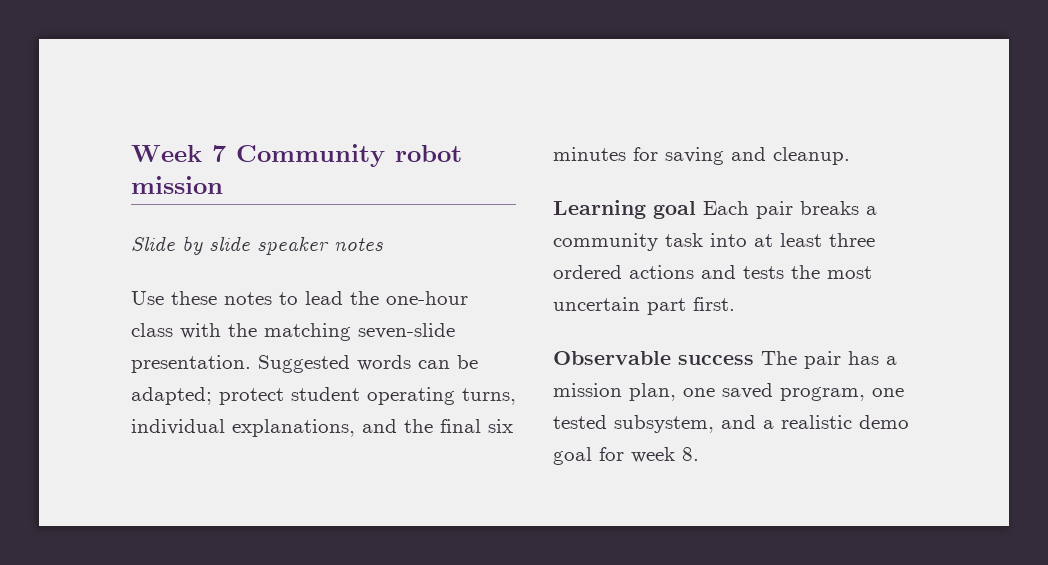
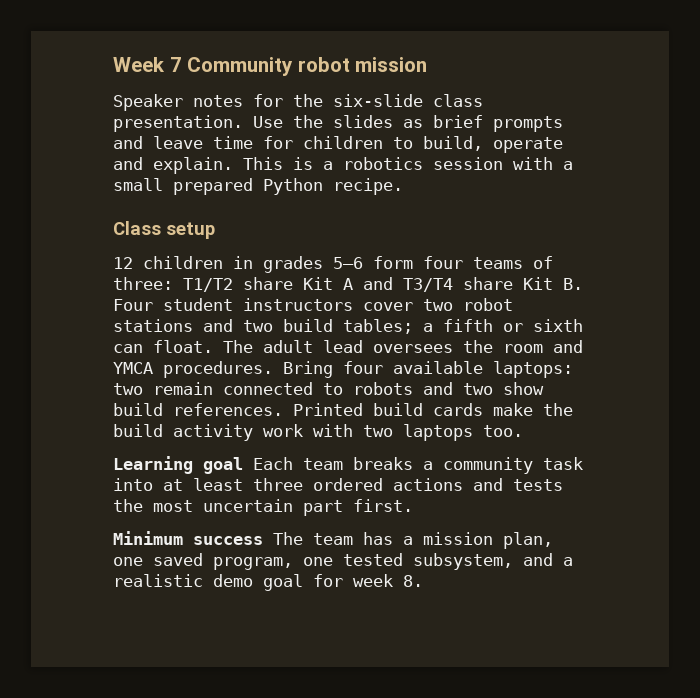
[131,235,383,255] [131,291,468,305] [131,323,455,341] [131,355,478,373] [131,387,516,405] [131,419,513,437] [553,147,850,165] Slide by slide speaker notes // Use these notes to lead the one-hour class with the matching seven-slide presentation. Suggested words can be adapted; protect student operating turns, individual explanations, and the final six minutes for saving and cleanup. -> [113,94,483,111] [113,115,563,132] [113,136,563,153] [113,157,573,174] [113,178,403,195] [113,221,215,239] [113,256,553,273] [113,277,583,292] [113,298,513,311] [113,319,583,334] [113,340,583,353] [113,361,573,378] [113,382,544,395] [113,403,573,416] [113,424,523,441] Speaker notes for the six-slide class presentation. Use the slides as brief prompts and leave time for children to build, operate and explain. This is a robotics session with a small prepared Python recipe. // Class setup // 12 children in grades 5–6 form four teams of three: T1/T2 share Kit A and T3/T4 share Kit B. Four student instructors cover two robot stations and two build tables; a fifth or sixth can float. The adult lead oversees the room and YMCA procedures. Bring four available laptops: two remain connected to robots and two show build references. Printed build cards make the build activity work with two laptops too.
[756,201,793,219] pair -> [303,458,343,470] team
[553,351,671,365] Observable -> [113,531,183,545] Minimum
[804,351,841,369] pair -> [313,533,353,545] team

